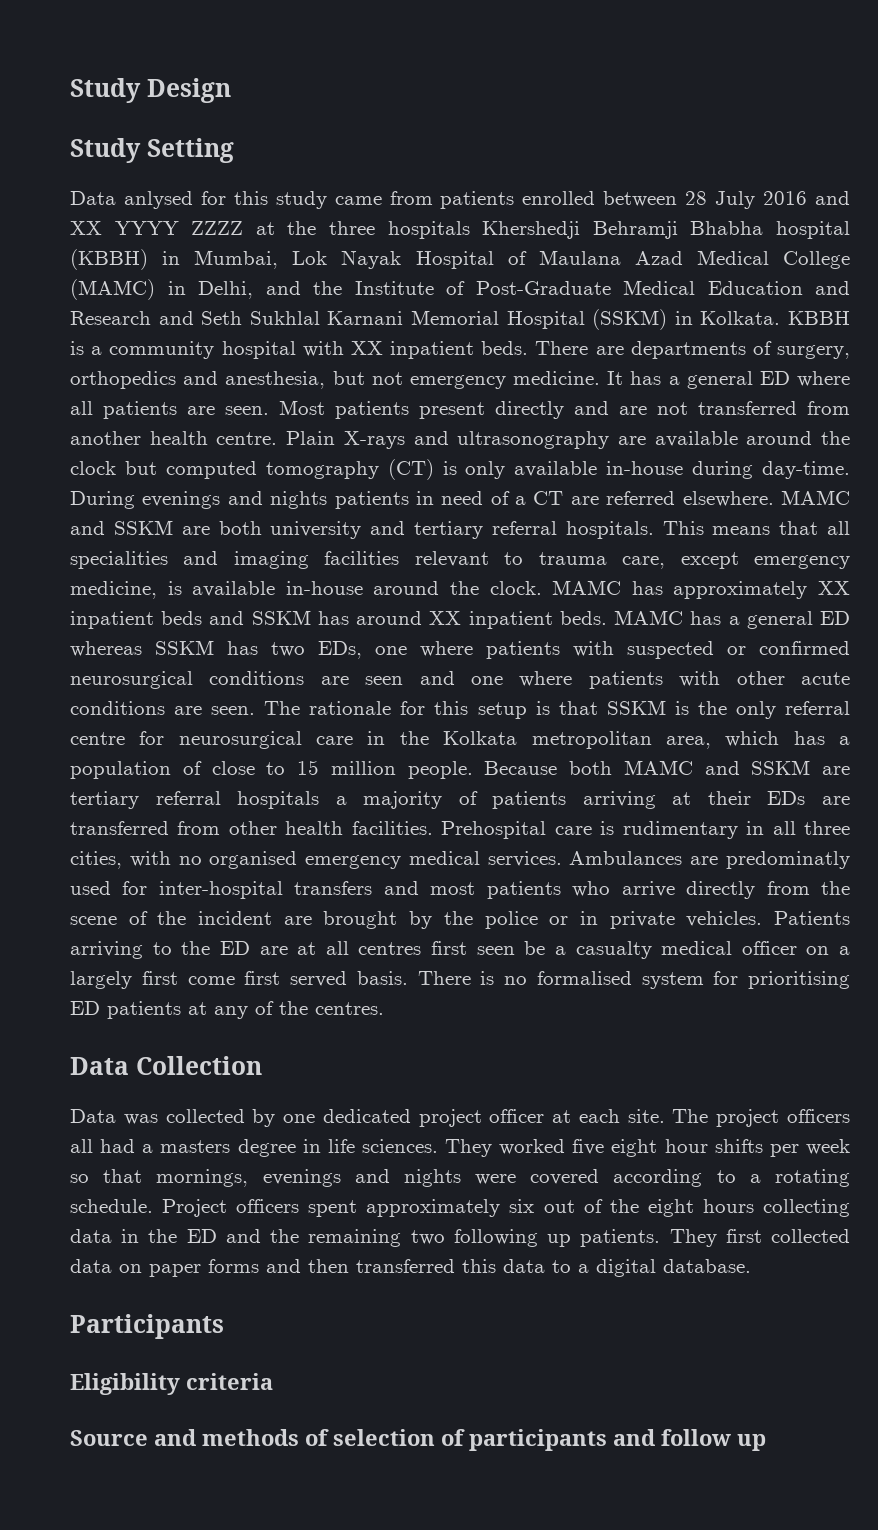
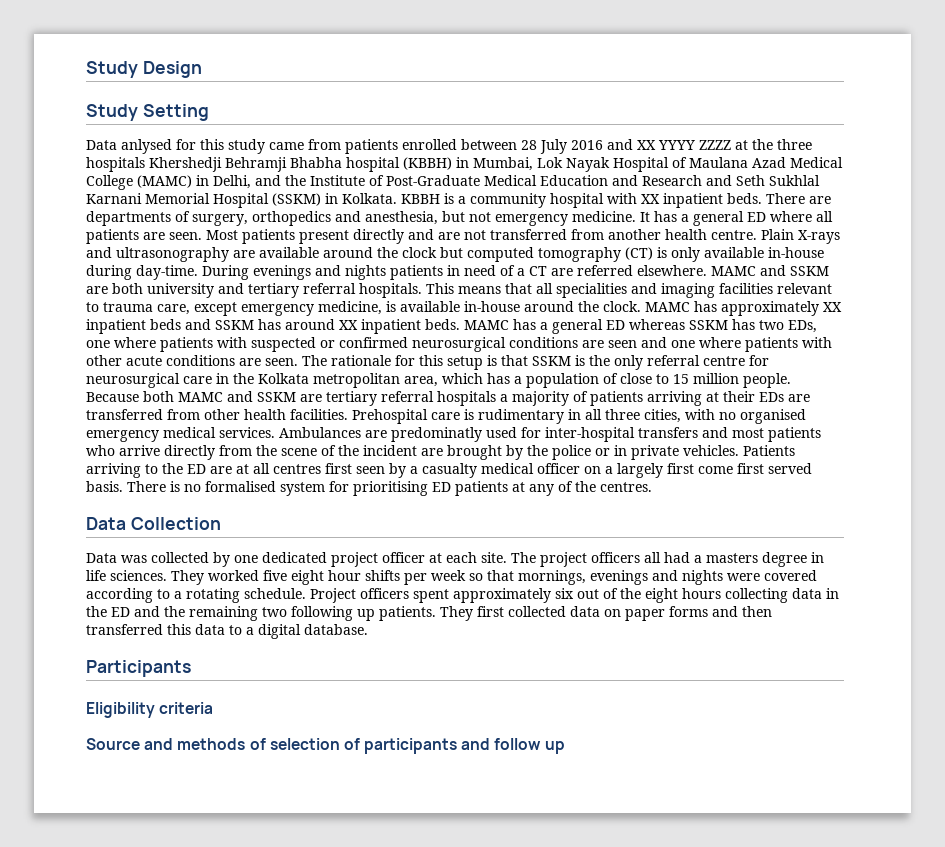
[524,941,546,955] be -> [389,463,406,478] by

